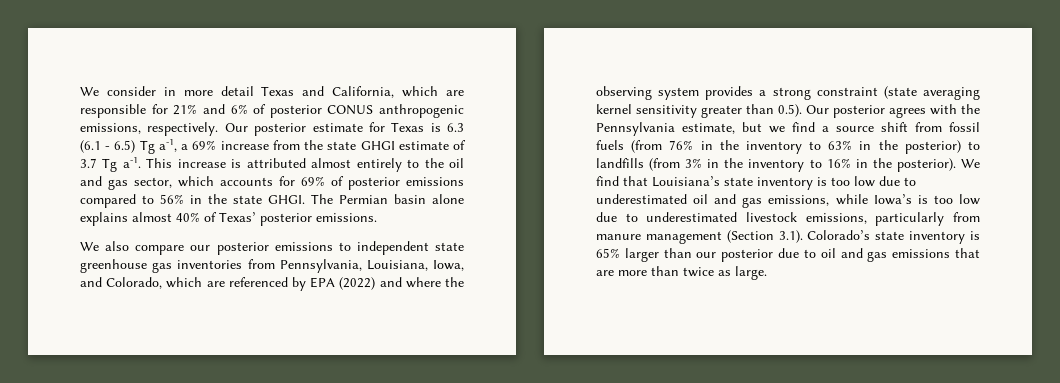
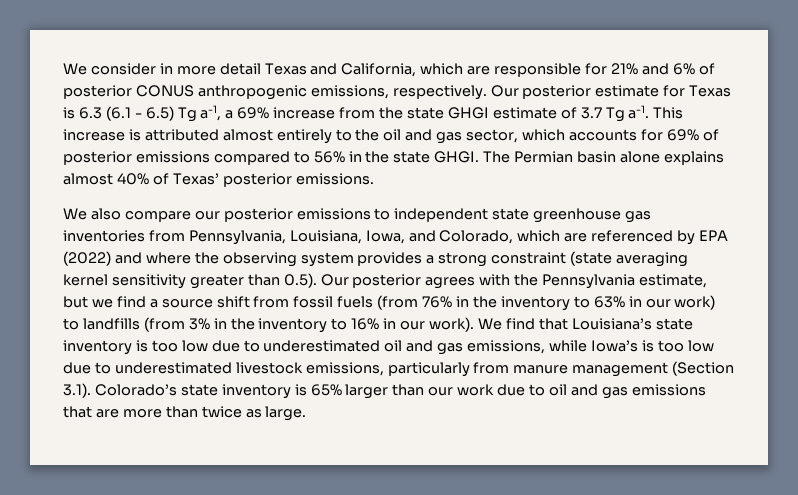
[878,140,961,154] the posterior) -> [645,295,716,310] our work)
[872,158,956,172] the posterior). -> [400,317,475,332] our work).
[721,249,774,262] posterior -> [457,384,495,396] work

